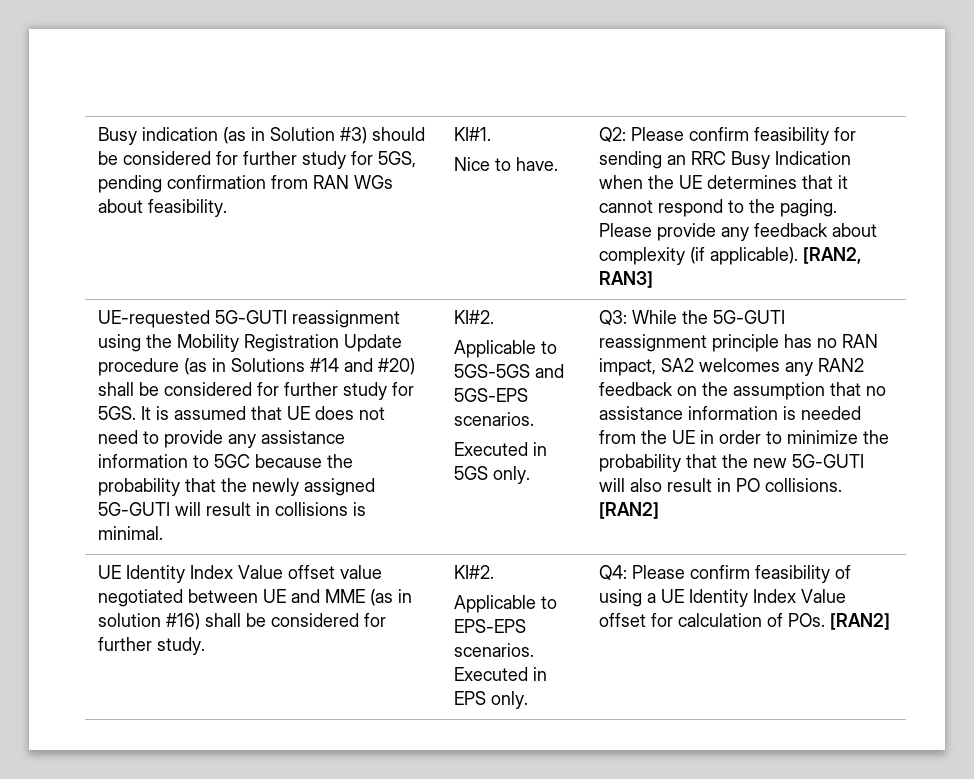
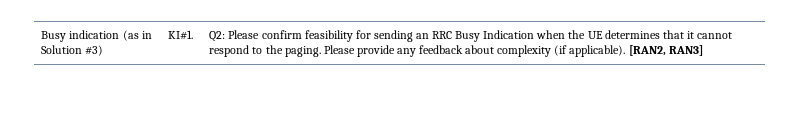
[372,127,426,141] [98,151,417,169] [98,175,394,193] [98,199,228,217] [454,127,492,141] [454,157,559,171] should be considered for further study for 5GS, pending confirmation from RAN WGs about feasibility. | KI#1. // Nice to have. -> [168,30,194,40] | KI#1.
[98,310,401,328] [98,334,403,352] [98,358,416,376] [98,382,415,400] [98,406,386,420] [98,430,346,448] [98,454,354,468] [98,478,376,496] [98,502,367,516] [98,526,164,540] [454,310,495,324] [454,340,558,358] [454,364,565,378] [454,388,529,402] [454,412,535,426] [454,442,548,456] [454,466,531,484] [599,310,786,326] [599,334,879,352] [599,358,865,376] [599,382,887,400] [599,406,862,420] [599,430,890,444] [599,454,865,472] [599,478,843,492] [599,502,660,519] [98,565,383,583] [98,589,413,607] [98,613,387,630] [98,637,206,655] [454,565,495,579] [454,595,558,613] [454,619,527,633] [454,643,535,657] [454,667,548,681] [454,691,529,709] [599,565,852,583] [599,589,847,607] [599,613,891,630] // UE-requested 5G-GUTI reassignment using the Mobility Registration Update procedure (as in Solutions #14 and #20) shall be considered for further study for 5GS. It is assumed that UE does not need to provide any assistance information to 5GC because the probability that the newly assigned 5G-GUTI will result in collisions is minimal. | KI#2. // Applicable to 5GS-5GS and 5GS-EPS scenarios. // Executed in 5GS only. | Q3: While the 5G-GUTI reassignment principle has no RAN impact, SA2 welcomes any RAN2 feedback on the assumption that no assistance information is needed from the UE in order to minimize the probability that the new 5G-GUTI will also result in PO collisions. [RAN2] // UE Identity Index Value offset value negotiated between UE and MME (as in solution #16) shall be considered for further study. | KI#2. // Applicable to EPS-EPS scenarios. Executed in EPS only. | Q4: Please confirm feasibility of using a UE Identity Index Value offset for calculation of POs. [RAN2] -> (703, 50) none

